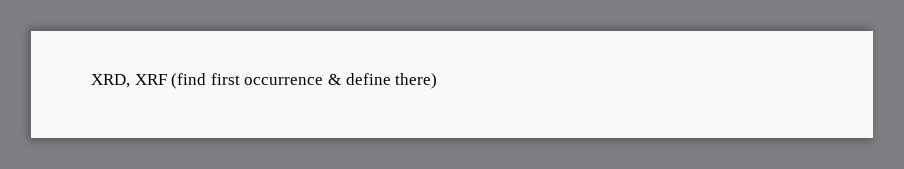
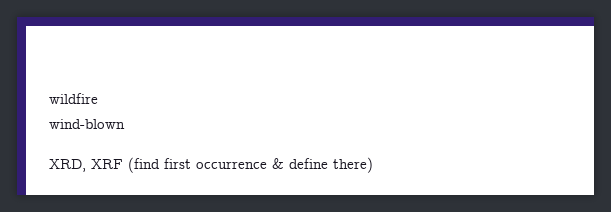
(91, 81) none -> [49,93,98,104] [49,119,125,129] wildfire // wind-blown //

